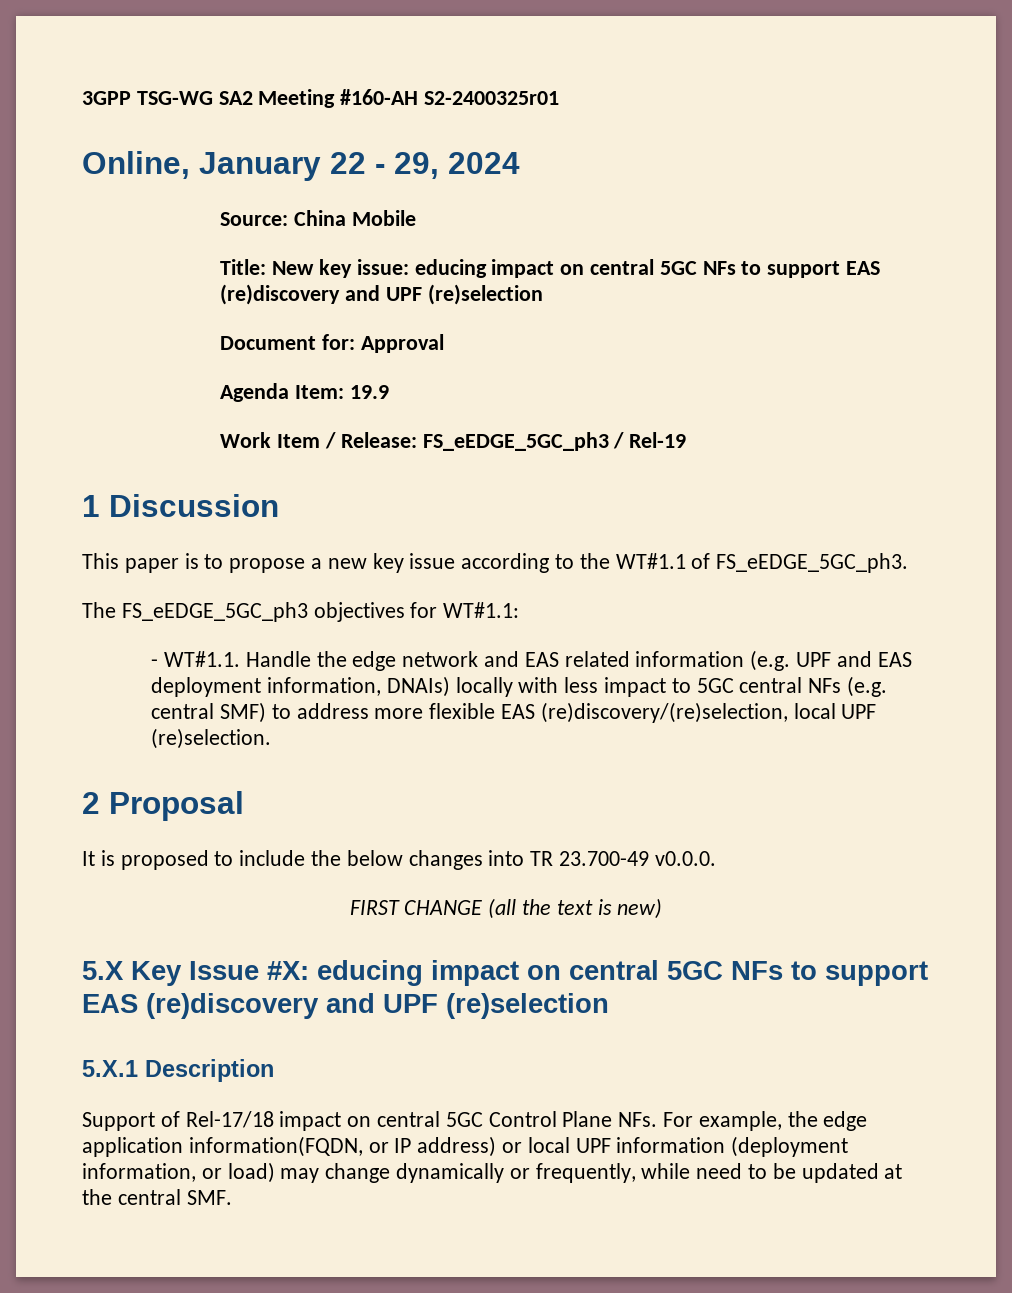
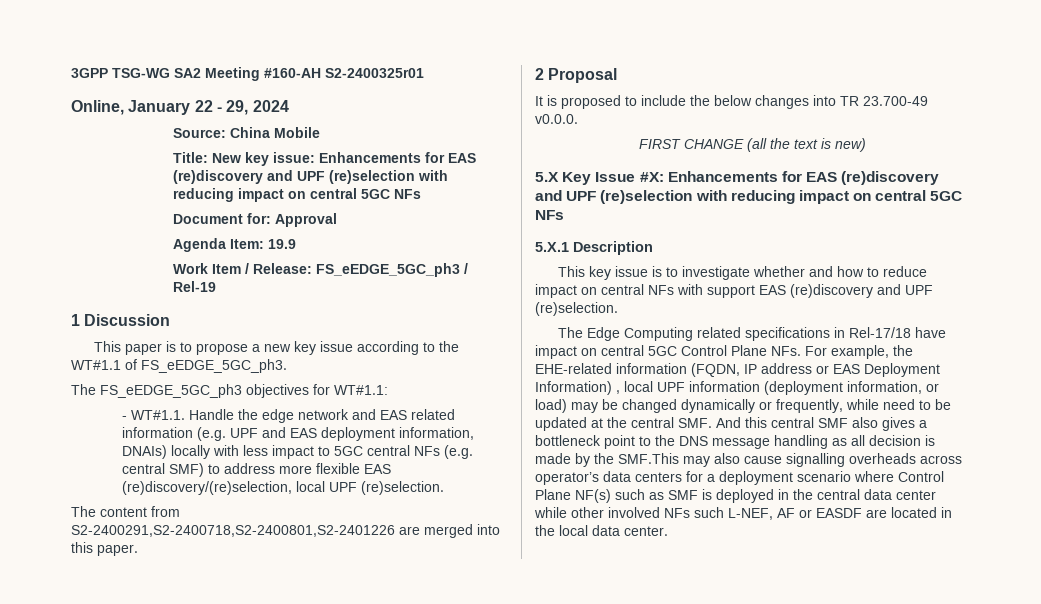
[414,259,880,278] [220,284,543,305] educing impact on central 5GC NFs to support EAS (re)discovery and UPF (re)selection -> [318,152,476,163] [172,170,448,184] [172,188,421,202] Enhancements for EAS (re)discovery and UPF (re)selection with reducing impact on central 5GC NFs
(272, 738) none -> [71,506,180,517] [71,524,500,538] [71,542,138,556] // The content from S2-2400291,S2-2400718,S2-2400801,S2-2401226 are merged into this paper.
[317,960,928,986] [82,993,609,1019] [82,1059,274,1082] [82,1111,274,1131] educing impact on central 5GC NFs to support EAS (re)discovery and UPF (re)selection // 5.X.1 Description // Support of Rel-17/18 -> [667,171,940,185] [535,190,963,204] [535,210,564,220] [535,241,653,255] [557,266,927,280] [535,284,933,298] [535,302,618,316] [557,327,946,341] Enhancements for EAS (re)discovery and UPF (re)selection with reducing impact on central 5GC NFs // 5.X.1 Description // This key issue is to investigate whether and how to reduce impact on central NFs with support EAS (re)discovery and UPF (re)selection. // The Edge Computing related specifications in Rel-17/18 have
[823,1111,868,1131] [82,1136,523,1157] edge application information(FQDN, or IP address) or -> [535,363,940,377] [535,381,620,395] EHE-related information (FQDN, IP address or EAS Deployment Information) ,
[325,1163,391,1183] change -> [602,399,677,413] be changed
(232, 1197) none -> [716,417,927,431] [535,435,935,449] [535,453,962,467] [535,471,944,485] [535,489,936,503] [534,507,952,520] [535,525,668,536] And this central SMF also gives a bottleneck point to the DNS message handling as all decision is made by the SMF.This may also cause signalling overheads across operator’s data centers for a deployment scenario where Control Plane NF(s) such as SMF is deployed in the central data center while other involved NFs such L-NEF, AF or EASDF are located in the local data center.

